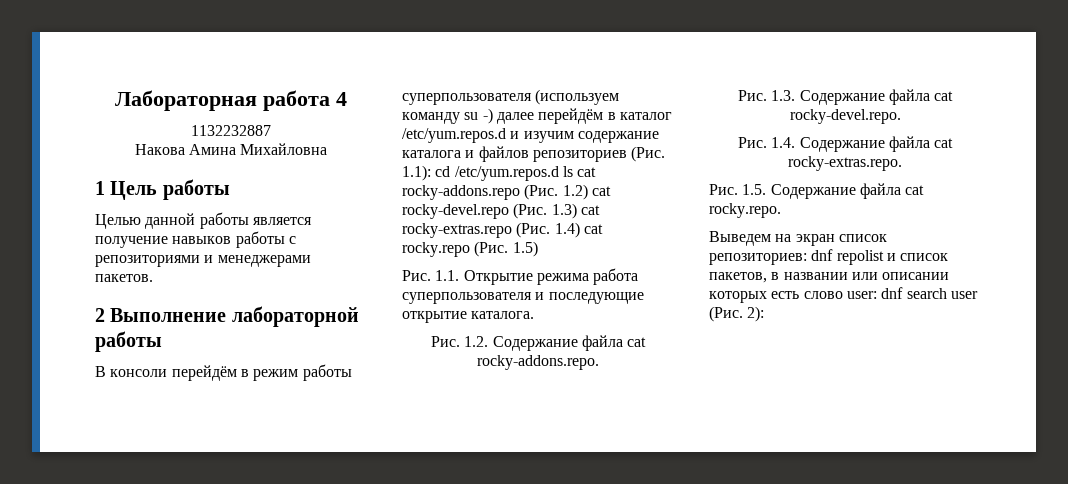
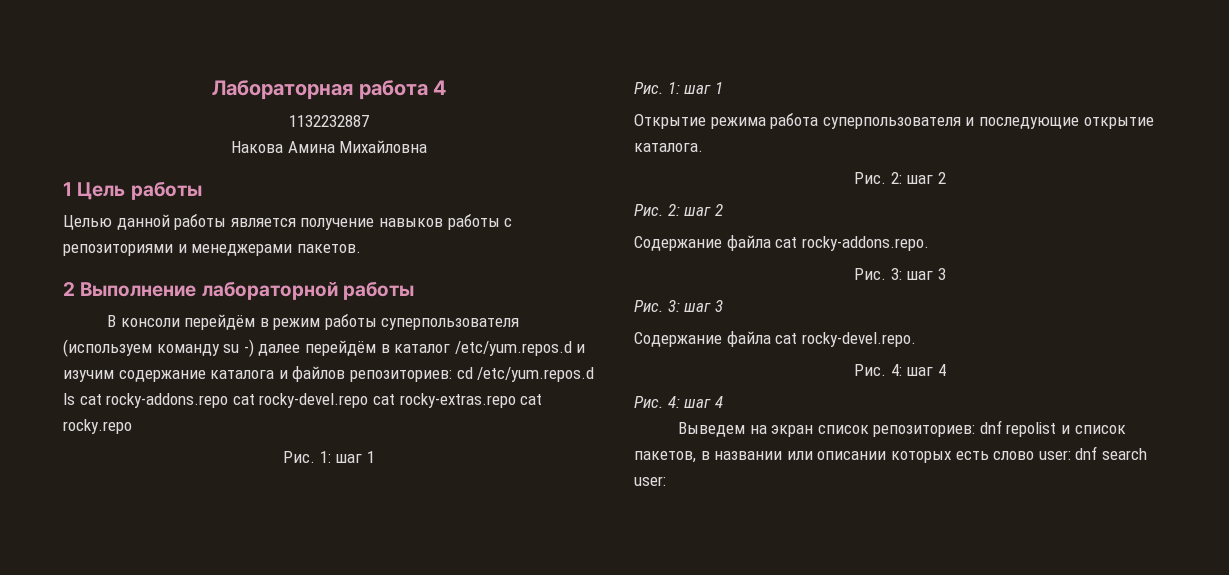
[532,146,666,162] [402,165,431,181] репозиториев (Рис. 1.1): -> [349,370,452,382] репозиториев:
[524,184,611,200] [402,203,600,219] [402,222,580,238] (Рис. 1.2) cat rocky-devel.repo (Рис. 1.3) cat rocky-extras.repo (Рис. 1.4) -> [232,393,516,408] cat rocky-devel.repo cat rocky-extras.repo
[474,241,538,257] [402,270,460,281] (Рис. 1.5) // Рис. 1.1. -> [283,451,375,463] [634,82,723,94] // Рис. 1: шаг 1 // Рис. 1: шаг 1 //
[464,336,489,347] 1.2. -> [890,172,946,184] [634,204,723,216] 2: шаг 2 // Рис. 2: шаг 2 //
[771,90,796,101] 1.3. -> [890,268,946,280] [634,300,723,312] 3: шаг 3 // Рис. 3: шаг 3 //
[771,136,954,152] [788,156,902,171] [709,183,925,199] [709,203,781,218] 1.4. Содержание файла cat rocky-extras.repo. // Рис. 1.5. Содержание файла cat rocky.repo. -> [890,364,946,376] [634,396,723,408] 4: шаг 4 // Рис. 4: шаг 4
[950,291,978,299] [709,306,765,322] user (Рис. 2): -> [634,476,666,486] user:

